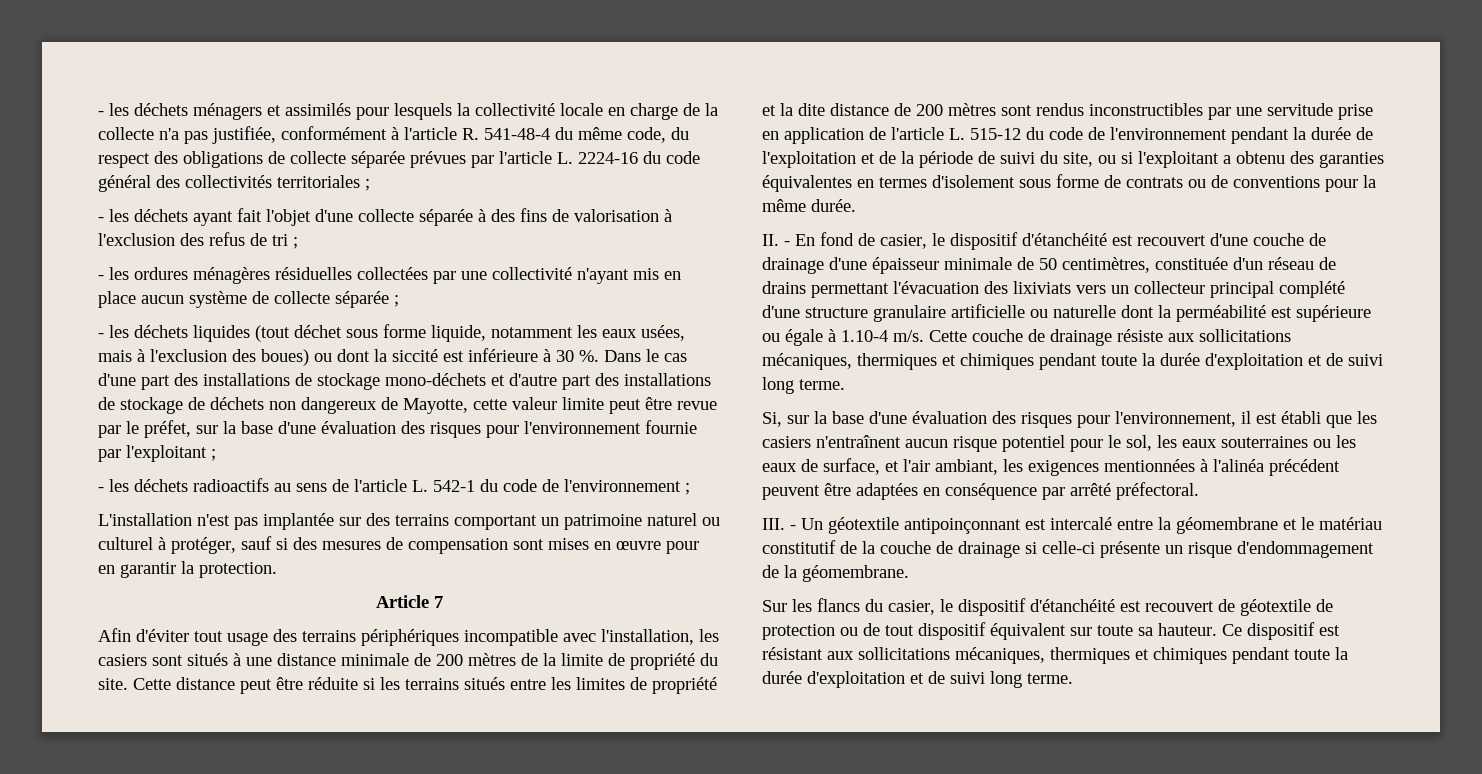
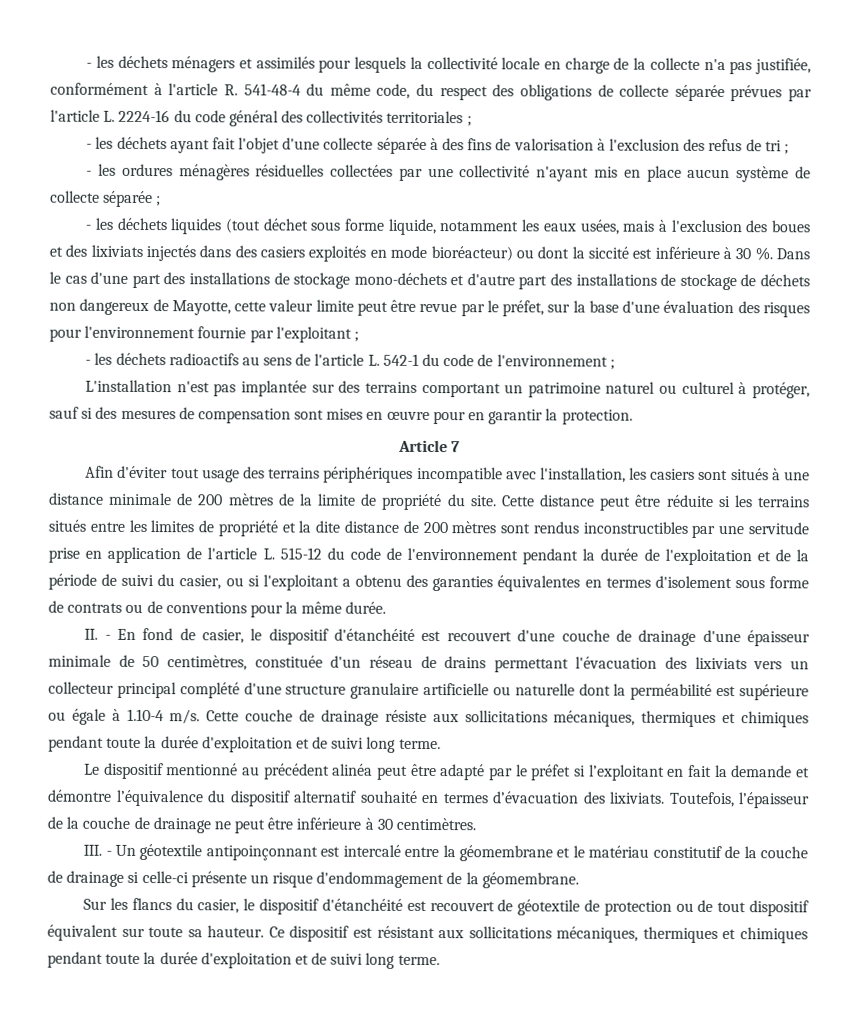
[261,349,309,366] boues) -> [771,220,812,233] [49,244,513,262] boues et des lixiviats injectés dans des casiers exploités en mode bioréacteur)
[1063,152,1093,167] site, -> [179,575,222,590] casier,
[762,411,1377,428] [762,435,1356,452] [762,458,1340,476] [762,482,1199,500] Si, sur la base d'une évaluation des risques pour l'environnement, il est établi que les casiers n'entraînent aucun risque potentiel pour le sol, les eaux souterraines ou les eaux de surface, et l'air ambiant, les exigences mentionnées à l'alinéa précédent peuvent être adaptées en conséquence par arrêté préfectoral. -> [84,762,811,781] [47,789,810,809] [47,816,477,834] Le dispositif mentionné au précédent alinéa peut être adapté par le préfet si l’exploitant en fait la demande et démontre l’équivalence du dispositif alternatif souhaité en termes d’évacuation des lixiviats. Toutefois, l’épaisseur de la couche de drainage ne peut être inférieure à 30 centimètres.

